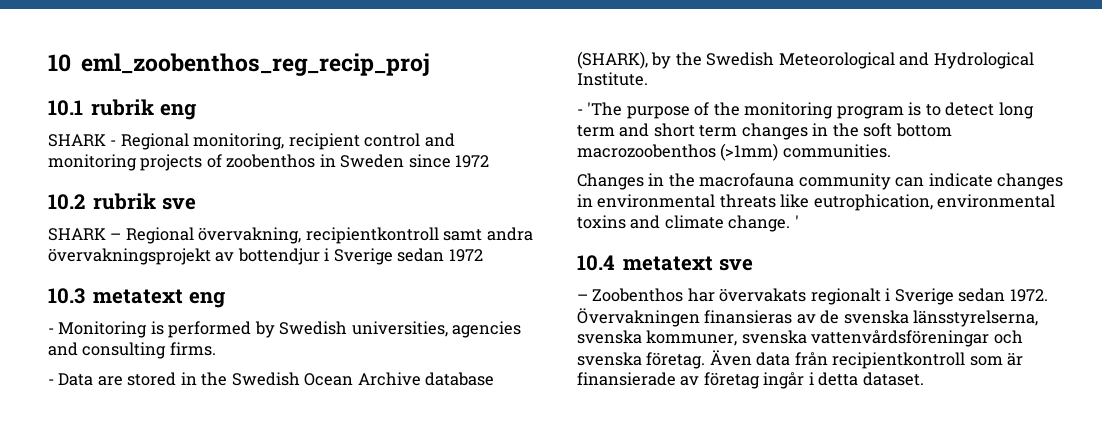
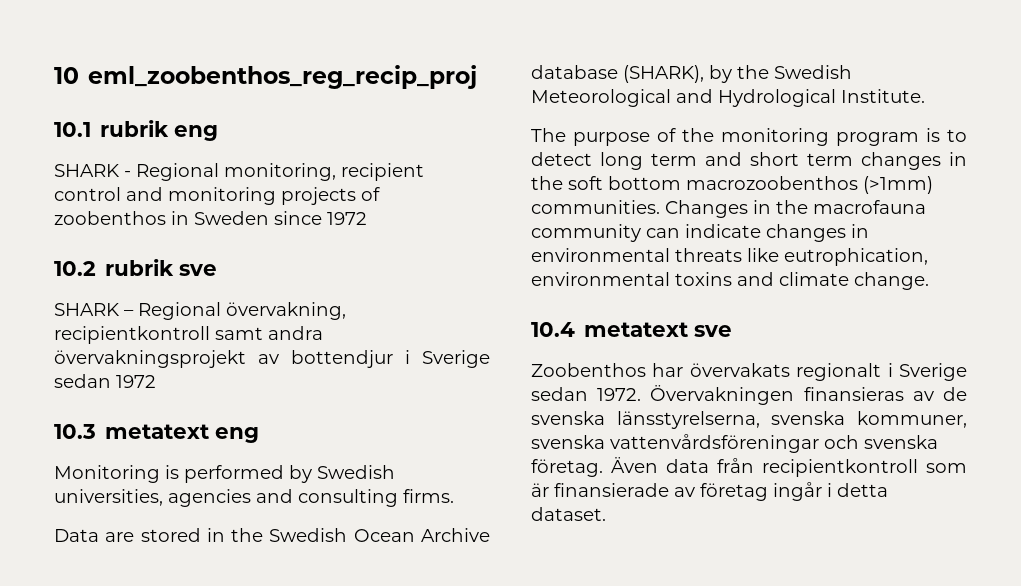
[48,328,54,334] - -> (260, 435) none
[48,379,54,385] - -> (454, 496) none
[577,102,623,116] - 'The -> [531,128,566,142] The
(891, 151) // -> (660, 207) none
[794,215,799,228] ' -> (929, 281) none
[577,294,588,301] – -> (733, 331) none

